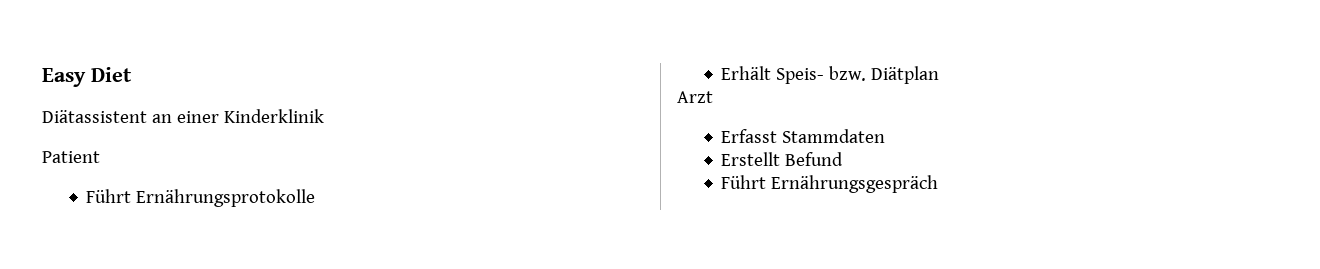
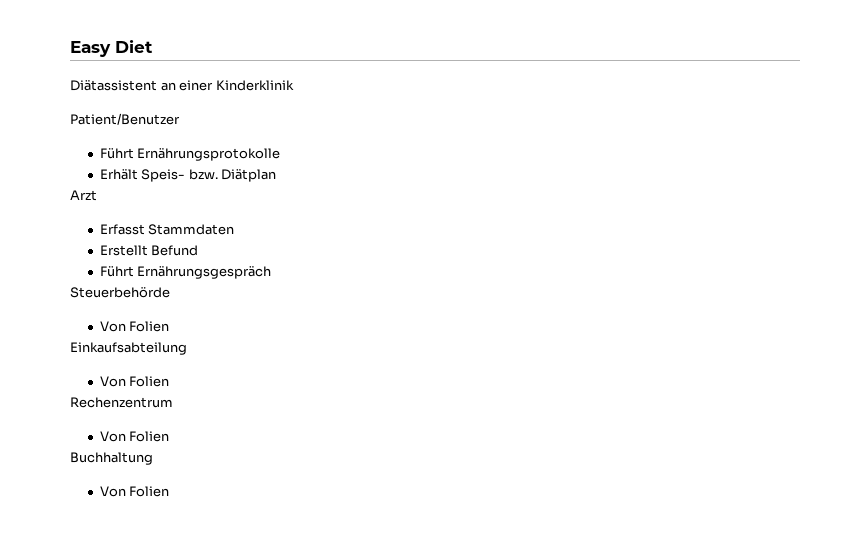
[42,151,100,163] Patient -> [70,113,180,125] Patient/Benutzer
(939, 184) none -> [70,287,170,298] [99,321,170,332] [70,342,187,355] [99,376,170,387] [70,397,173,408] [99,431,170,442] [70,452,153,465] [99,486,170,497] // Steuerbehörde // Von Folien // Einkaufsabteilung // Von Folien // Rechenzentrum // Von Folien // Buchhaltung // Von Folien

